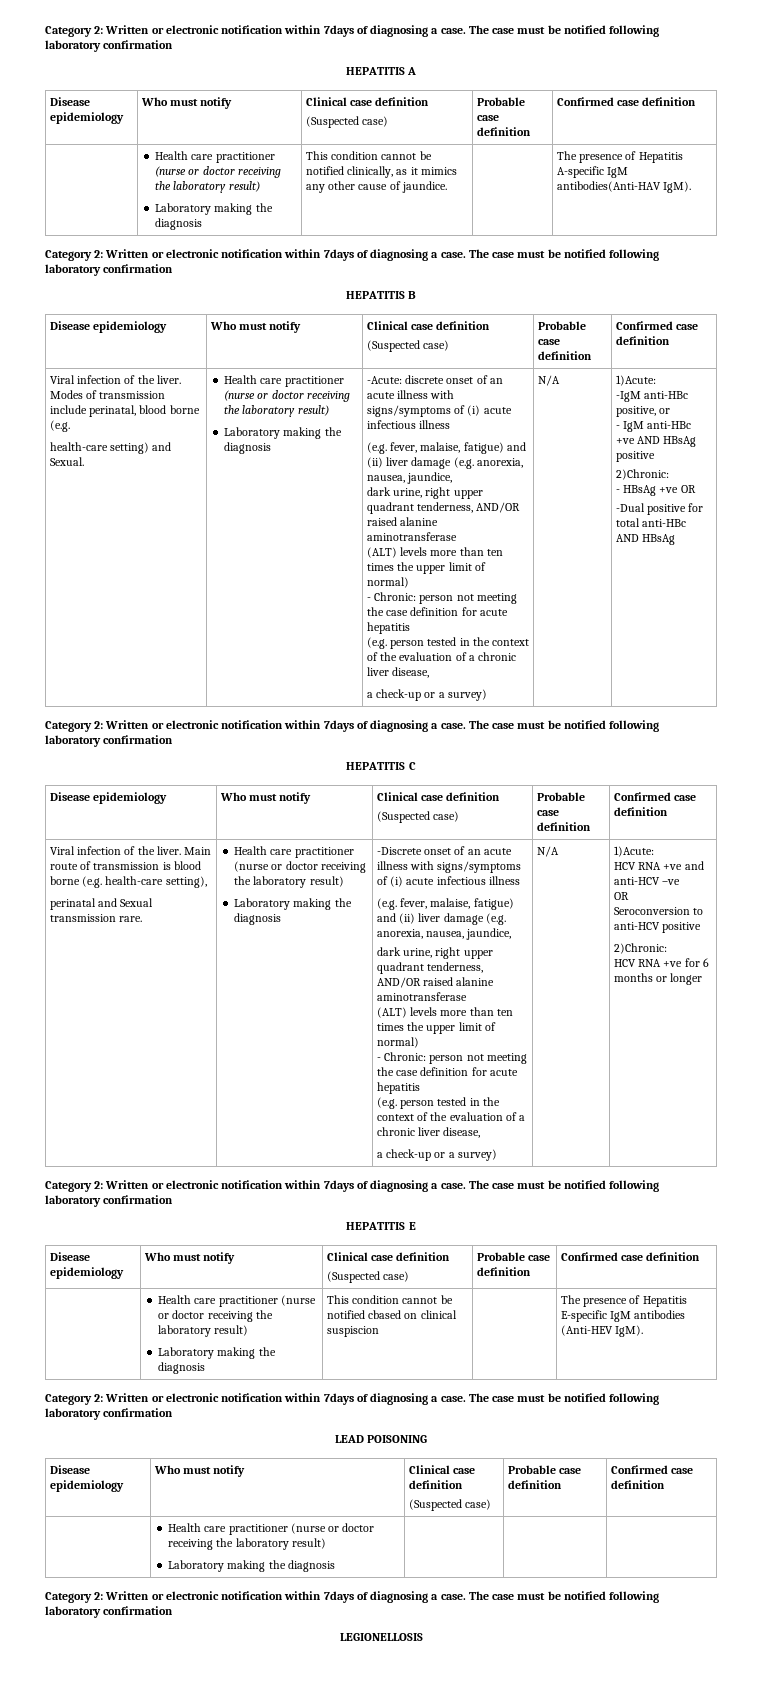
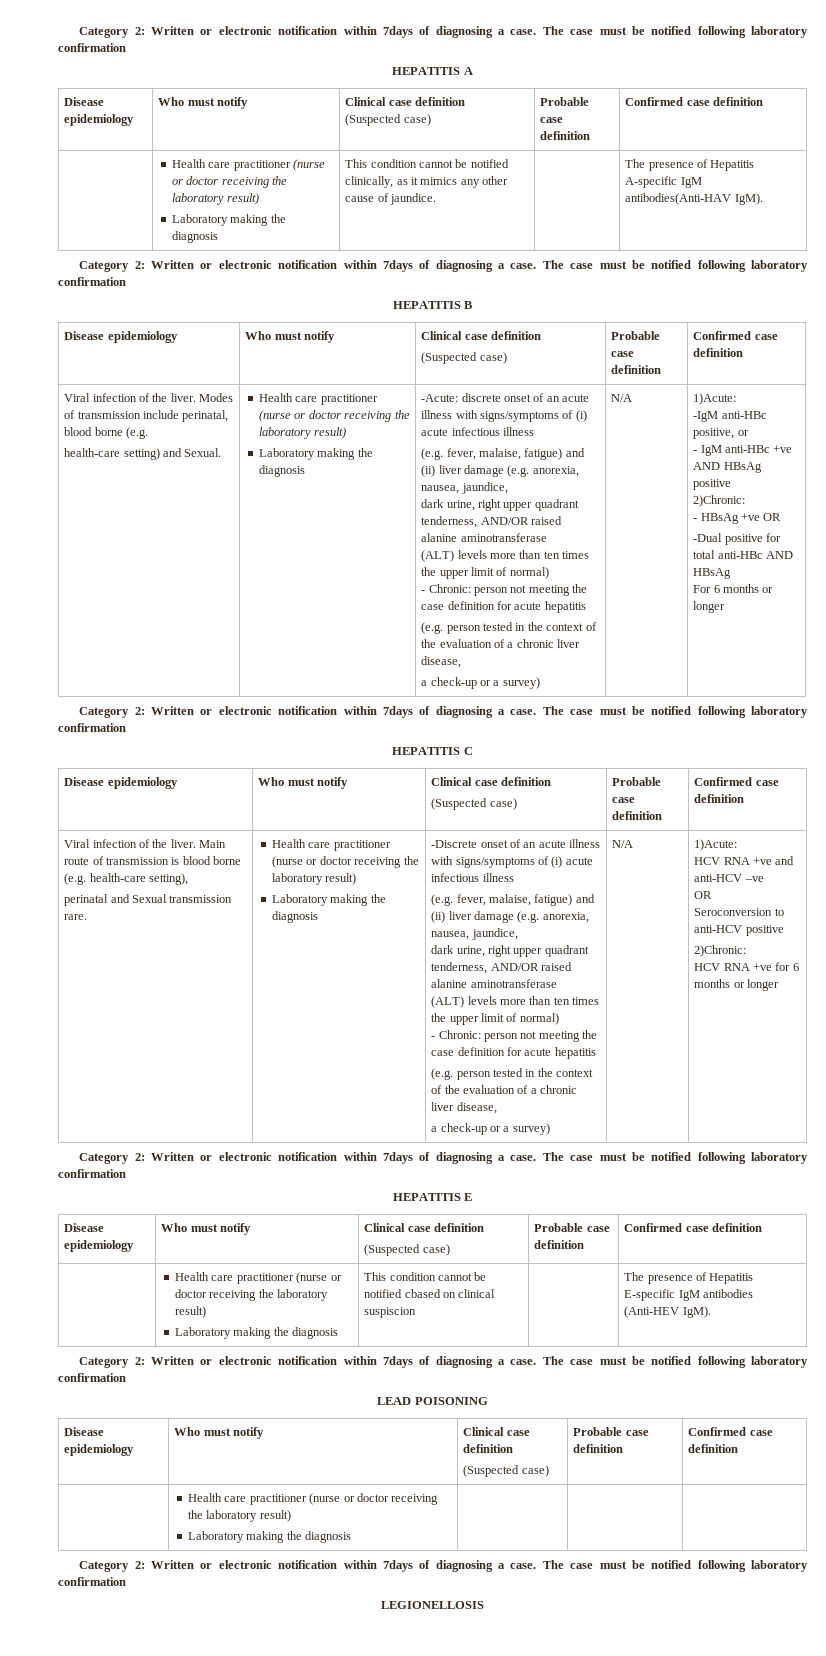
(676, 539) none -> [693,584,774,593] [693,601,726,613] // For 6 months or longer

